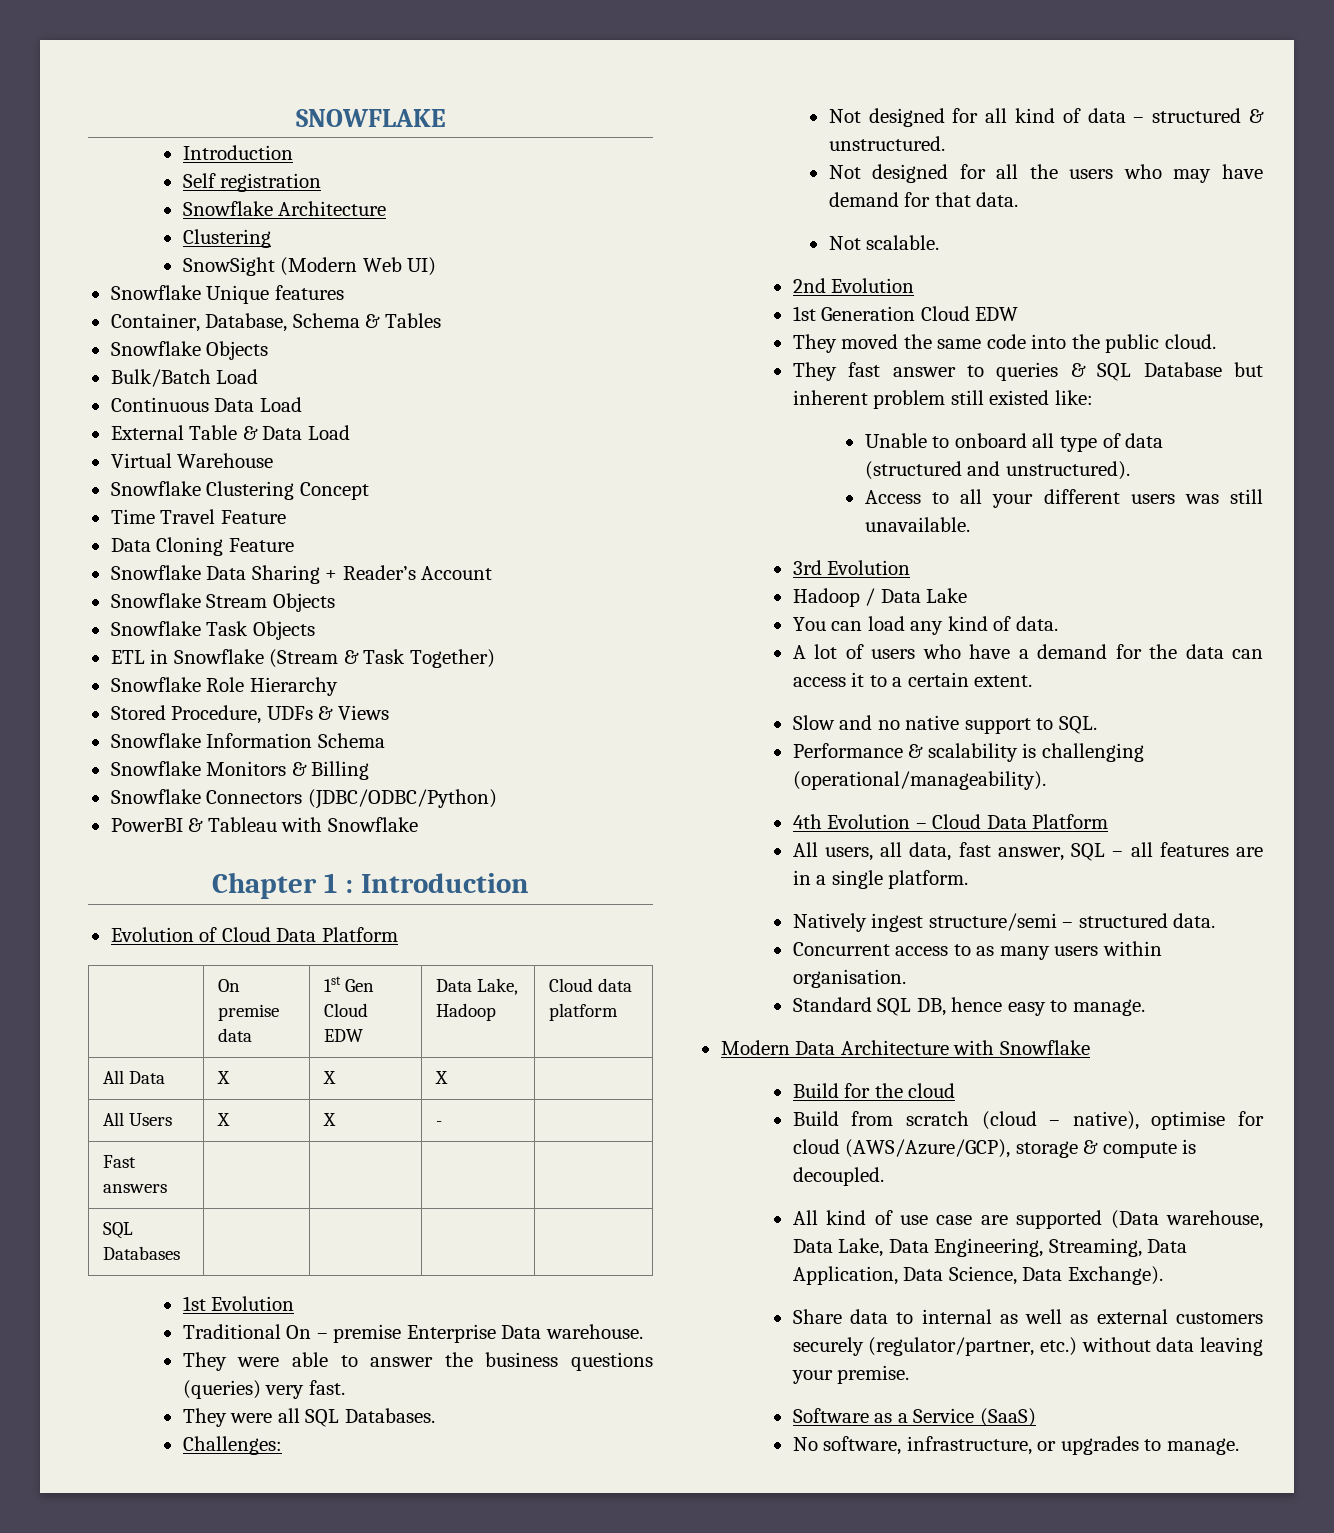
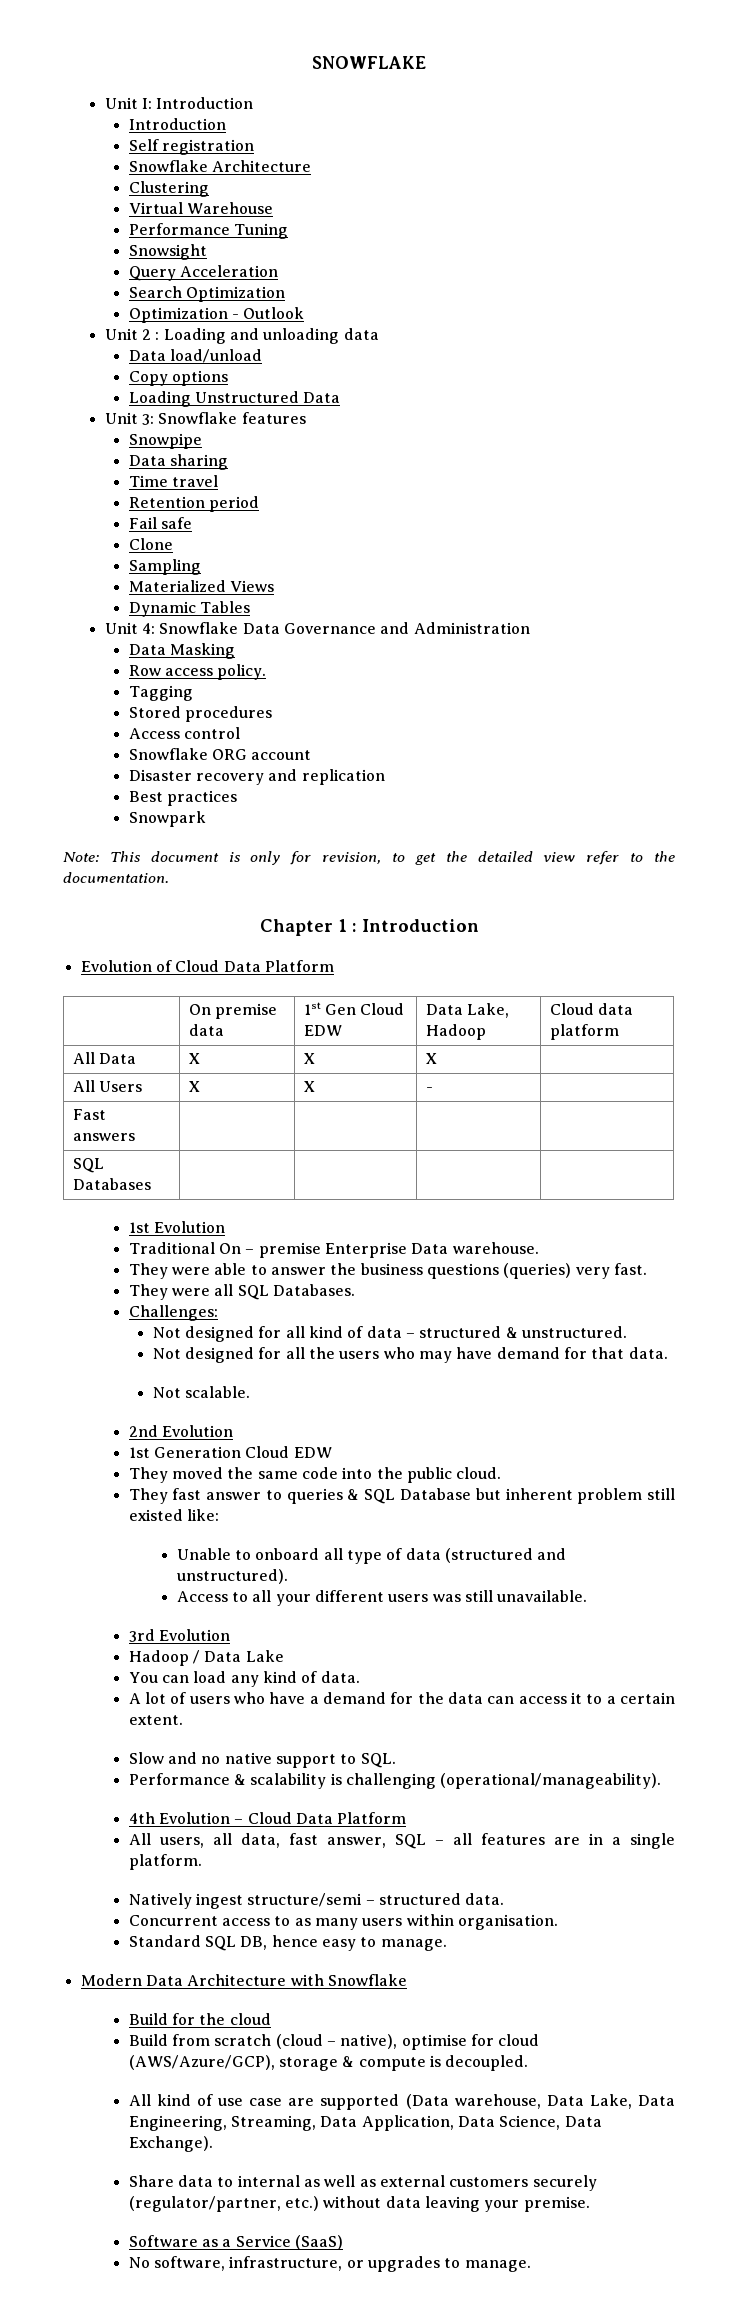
(446, 118) none -> [104,97,254,109] // Unit I: Introduction
[182,257,437,276] [110,285,344,304] [110,313,441,332] [110,341,269,360] [110,369,259,387] [110,397,302,412] [110,425,350,440] [110,453,274,468] [110,481,369,500] [110,509,286,524] [110,537,294,556] [110,565,493,584] [110,593,335,612] [110,621,315,640] [110,649,495,668] [110,677,338,696] [110,705,389,724] [110,733,385,748] [110,761,370,780] [110,789,497,809] [110,817,418,832] SnowSight (Modern Web UI) // Snowflake Unique features // Container, Database, Schema & Tables // Snowflake Objects // Bulk/Batch Load // Continuous Data Load // External Table & Data Load // Virtual Warehouse // Snowflake Clustering Concept // Time Travel Feature // Data Cloning Feature // Snowflake Data Sharing + Reader’s Account // Snowflake Stream Objects // Snowflake Task Objects // ETL in Snowflake (Stream & Task Together) // Snowflake Role Hierarchy // Stored Procedure, UDFs & Views // Snowflake Information Schema // Snowflake Monitors & Billing // Snowflake Connectors (JDBC/ODBC/Python) // PowerBI & Tableau with Snowflake -> [128,202,274,214] [128,223,289,239] [128,244,207,260] [128,265,279,281] [128,286,286,302] [128,307,305,323] [104,328,379,344] [128,349,263,363] [128,370,229,386] [128,391,341,407] [104,412,306,425] [128,433,202,449] [128,454,229,470] [128,475,219,487] [128,496,260,512] [128,517,193,529] [128,538,173,550] [128,559,201,575] [128,580,275,592] [128,601,251,617] [104,622,530,634] [128,643,236,659] [128,664,267,680] [128,685,193,701] [128,706,273,722] [128,727,241,739] [128,748,312,760] [128,769,385,785] [128,790,238,806] [128,811,206,827] [63,851,675,865] [63,872,169,883] Virtual Warehouse // Performance Tuning // Snowsight // Query Acceleration // Search Optimization // Optimization - Outlook // Unit 2 : Loading and unloading data // Data load/unload // Copy options // Loading Unstructured Data // Unit 3: Snowflake features // Snowpipe // Data sharing // Time travel // Retention period // Fail safe // Clone // Sampling // Materialized Views // Dynamic Tables // Unit 4: Snowflake Data Governance and Administration // Data Masking // Row access policy. // Tagging // Stored procedures // Access control // Snowflake ORG account // Disaster recovery and replication // Best practices // Snowpark // Note: This document is only for revision, to get the detailed view refer to the documentation.

